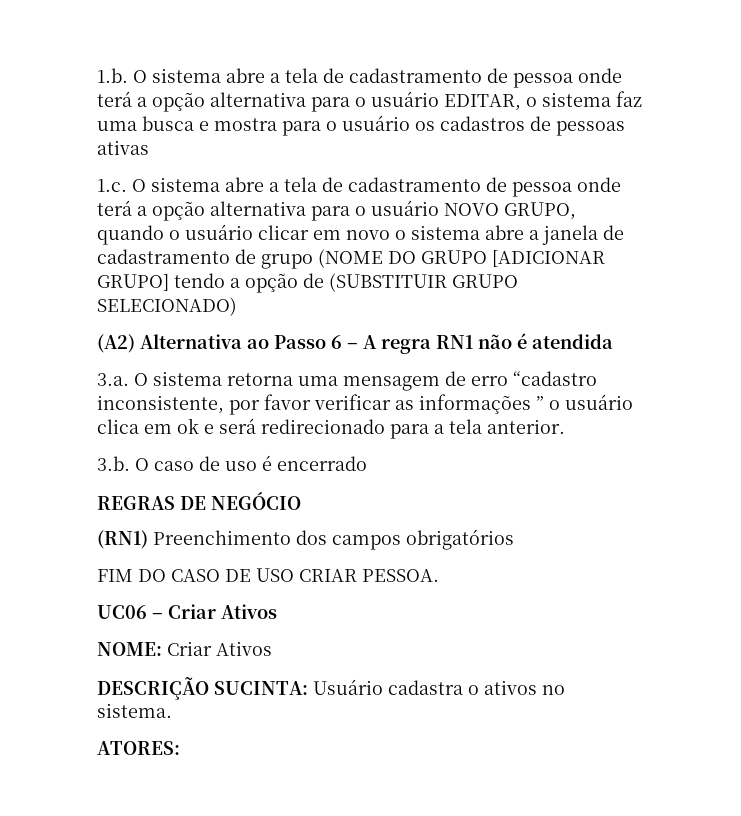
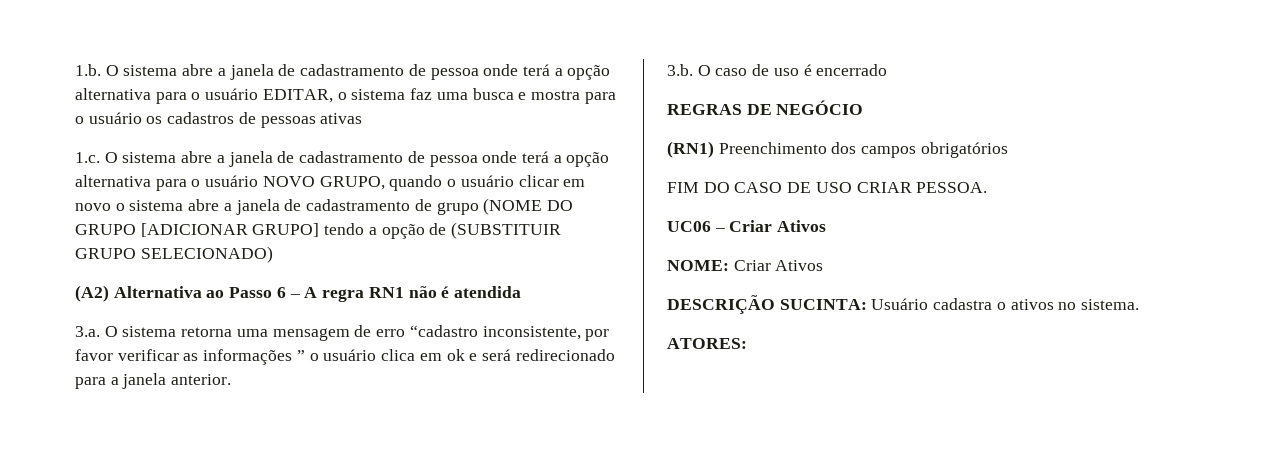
[285,68,318,83] tela -> [229,64,274,80] janela
[284,177,317,192] tela -> [228,151,273,167] janela
[449,419,482,434] tela -> [122,373,167,389] janela

